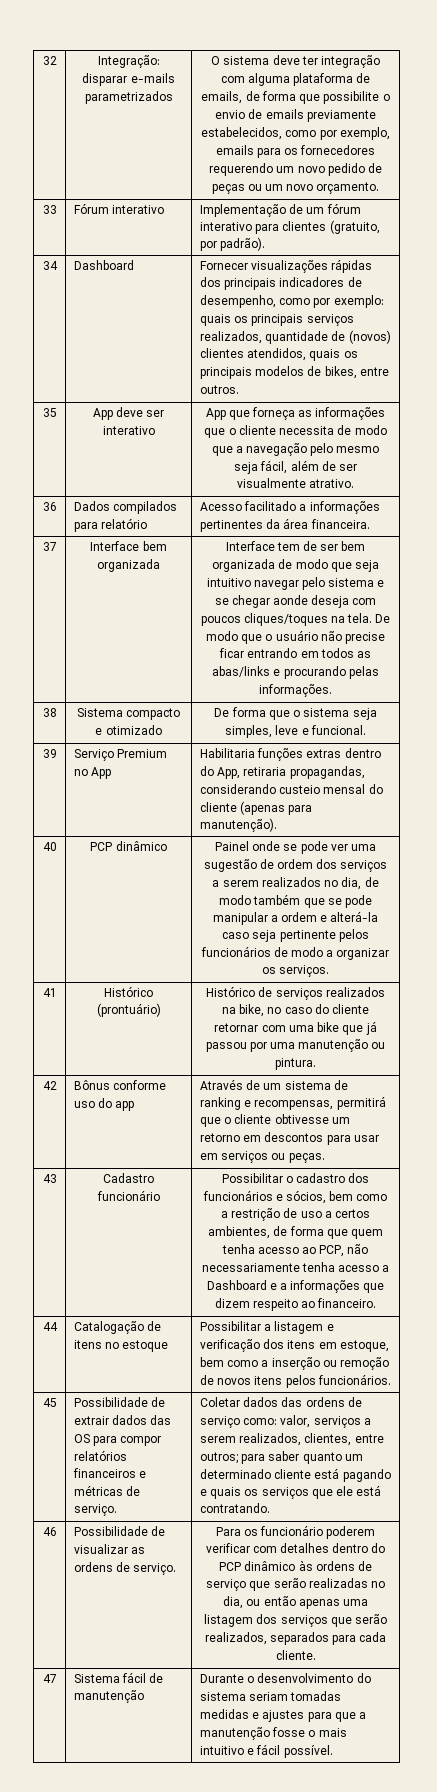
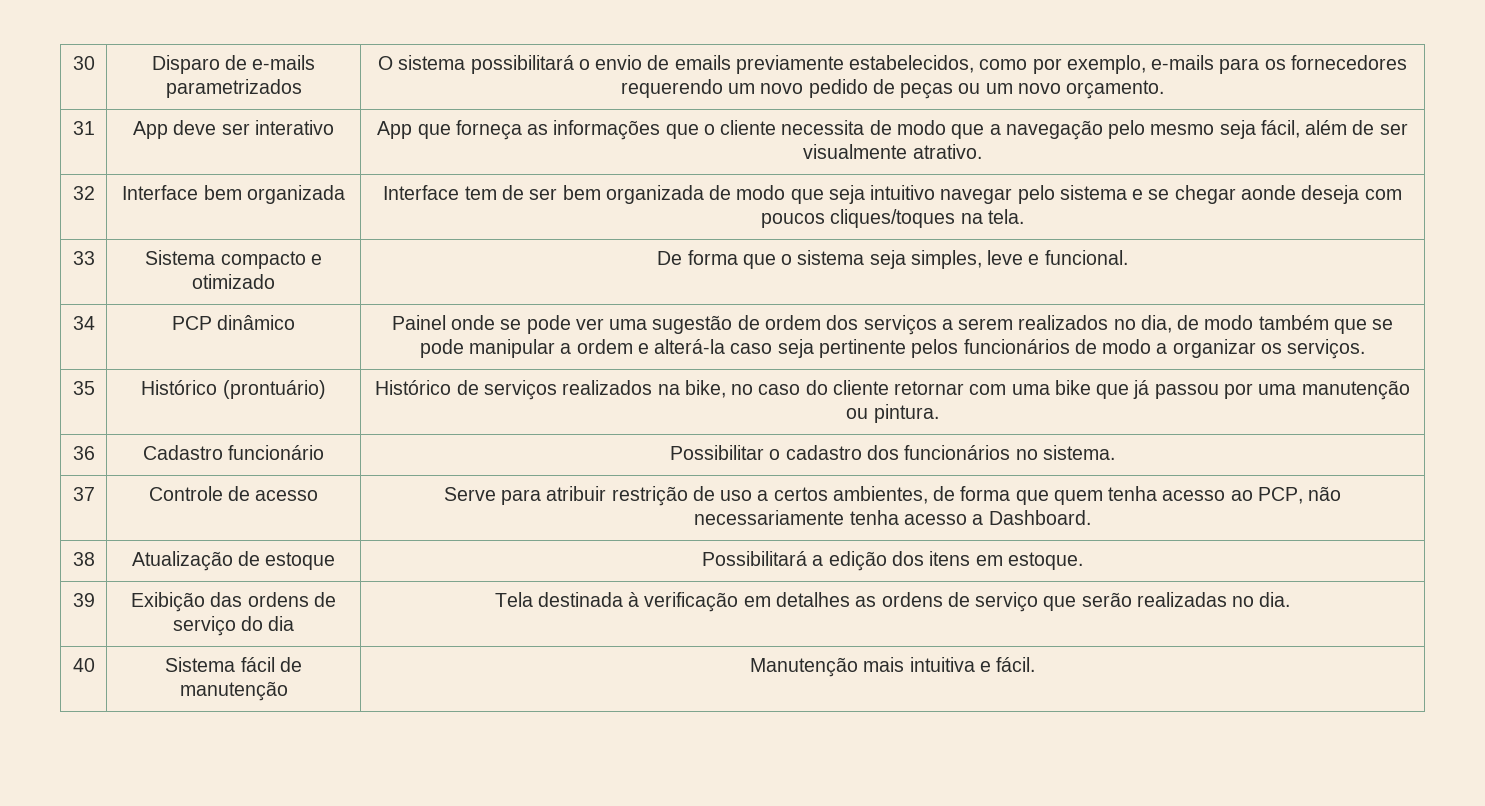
[42,56,57,65] [97,55,160,68] [82,73,128,86] 32 | Integração: disparar -> [72,56,95,70] [151,55,248,74] 30 | Disparo de
[272,55,380,68] [220,73,371,86] [201,91,380,104] deve ter integração com alguma plataforma de emails, de forma que possibilite -> [470,55,574,74] possibilitará
[215,145,254,155] emails -> [1151,55,1215,70] e-mails
[42,205,57,214] [73,203,165,214] [199,203,361,217] [199,220,380,234] [199,237,266,251] [42,261,58,270] [73,260,134,270] [199,259,373,273] [199,277,362,290] [199,295,384,308] [199,314,354,326] [199,330,391,344] [199,348,358,361] [199,366,389,379] [199,385,239,394] [42,408,57,417] 33 | Fórum interativo | Implementação de um fórum interativo para clientes (gratuito, por padrão). // 34 | Dashboard | Fornecer visualizações rápidas dos principais indicadores de desempenho, como por exemplo: quais os principais serviços realizados, quantidade de (novos) clientes atendidos, quais os principais modelos de bikes, entre outros. // 35 -> [72,121,95,135] 31
[42,502,57,511] [73,501,178,514] [73,518,148,532] [199,501,380,514] [199,518,370,532] [42,542,57,551] 36 | Dados compilados para relatório | Acesso facilitado a informações pertinentes da área financeira. // 37 -> [72,186,95,200] 32
[375,614,391,623] [205,630,386,644] [219,648,371,658] [212,666,379,679] [259,684,332,697] [42,708,57,717] De modo que o usuário não precise ficar entrando em todos as abas/links e procurando pelas informações. // 38 -> [72,251,95,265] // 33
[42,749,57,758] [73,749,168,761] [73,767,112,779] [199,748,381,761] [199,766,365,779] [199,784,383,794] [199,801,313,815] [199,818,277,832] [42,842,57,851] 39 | Serviço Premium no App | Habilitaria funções extras dentro do App, retiraria propagandas, considerando custeio mensal do cliente (apenas para manutenção). // 40 -> [72,316,95,330] 34
[42,988,57,997] 41 -> [72,381,95,395] 35
[42,1081,57,1090] [73,1080,167,1090] [73,1098,135,1111] [199,1079,348,1090] [199,1096,386,1110] [199,1114,350,1127] [199,1132,379,1145] [199,1151,325,1163] [42,1174,57,1183] 42 | Bônus conforme uso do app | Através de um sistema de ranking e recompensas, permitirá que o cliente obtivesse um retorno em descontos para usar em serviços ou peças. // 43 -> [72,446,95,460] 36
[275,1190,388,1204] [220,1211,228,1218] e sócios, bem como a -> [1015,445,1115,460] [72,487,95,501] [148,486,319,501] [443,486,607,505] no sistema. // 37 | Controle de acesso | Serve para atribuir
[206,1280,385,1293] [214,1298,377,1311] [42,1322,58,1331] [73,1321,162,1334] [73,1340,169,1352] [199,1321,334,1334] [199,1339,389,1352] [199,1357,389,1370] [199,1374,391,1388] [42,1398,57,1407] [73,1397,166,1407] [73,1415,172,1425] [73,1434,162,1446] [73,1450,127,1461] [72,1468,147,1478] [73,1485,141,1496] [73,1504,117,1516] [199,1397,362,1407] [199,1415,371,1428] [199,1433,384,1446] [199,1451,363,1464] [199,1468,391,1482] [199,1485,382,1499] [199,1503,270,1513] [42,1527,57,1536] [73,1526,166,1536] [73,1544,146,1554] [73,1562,177,1575] [215,1525,376,1539] [205,1543,386,1553] [219,1560,313,1571] Dashboard e a informações que dizem respeito ao financeiro. // 44 | Catalogação de itens no estoque | Possibilitar a listagem e verificação dos itens em estoque, bem como a inserção ou remoção de novos itens pelos funcionários. // 45 | Possibilidade de extrair dados das OS para compor relatórios financeiros e métricas de serviço. | Coletar dados das ordens de serviço como: valor, serviços a serem realizados, clientes, entre outros; para saber quanto um determinado cliente está pagando e quais os serviços que ele está contratando. // 46 | Possibilidade de visualizar as ordens de serviço. | Para os funcionário poderem verificar com detalhes dentro do PCP dinâmico às -> [988,510,1091,525] [72,552,95,566] [131,551,336,571] [702,551,1083,571] [72,593,95,607] [131,592,336,612] [172,616,295,636] [494,592,877,612] Dashboard. // 38 | Atualização de estoque | Possibilitará a edição dos itens em estoque. // 39 | Exibição das ordens de serviço do dia | Tela destinada à verificação em detalhes as
[223,1596,368,1609] [204,1614,387,1627] [204,1632,387,1645] [275,1650,316,1660] [42,1674,57,1683] [73,1672,164,1683] [73,1690,144,1703] [199,1673,371,1683] [199,1691,342,1701] [199,1709,366,1722] [199,1727,347,1740] [199,1744,333,1758] dia, ou então apenas uma listagem dos serviços que serão realizados, separados para cada cliente. // 47 | Sistema fácil de manutenção | Durante o desenvolvimento do sistema seriam tomadas medidas e ajustes para que a manutenção fosse o mais intuitivo e fácil possível. -> [1259,592,1291,607] [72,658,95,672] [165,657,302,672] [179,681,288,701] [749,657,1036,677] dia. // 40 | Sistema fácil de manutenção | Manutenção mais intuitiva e fácil.

